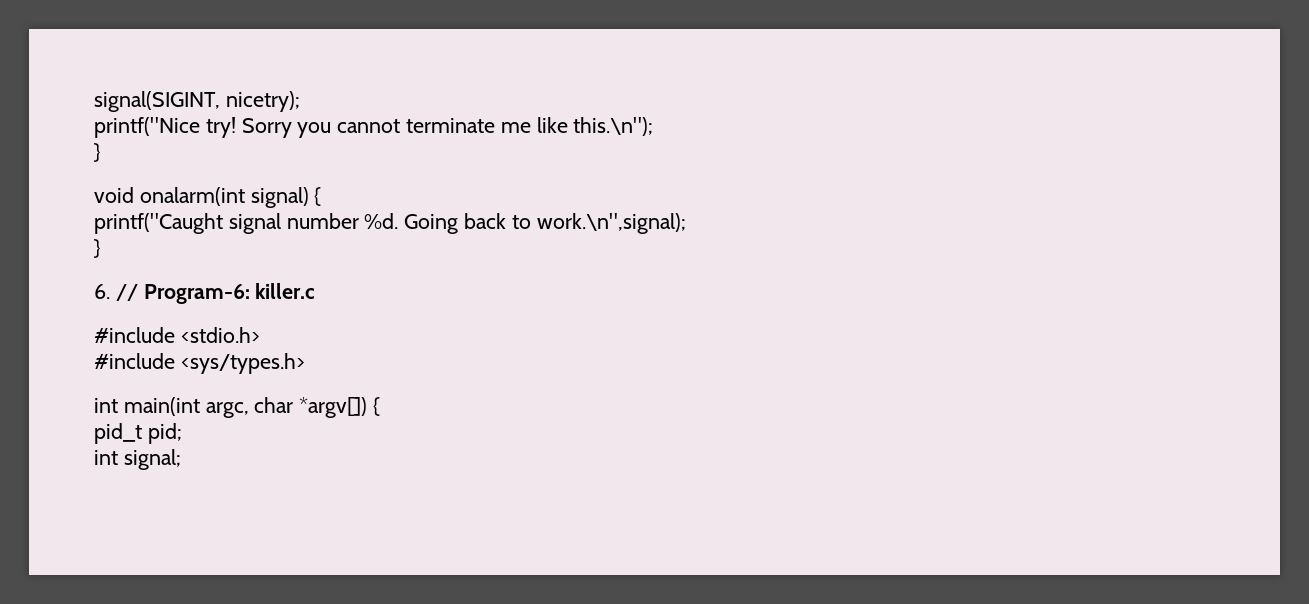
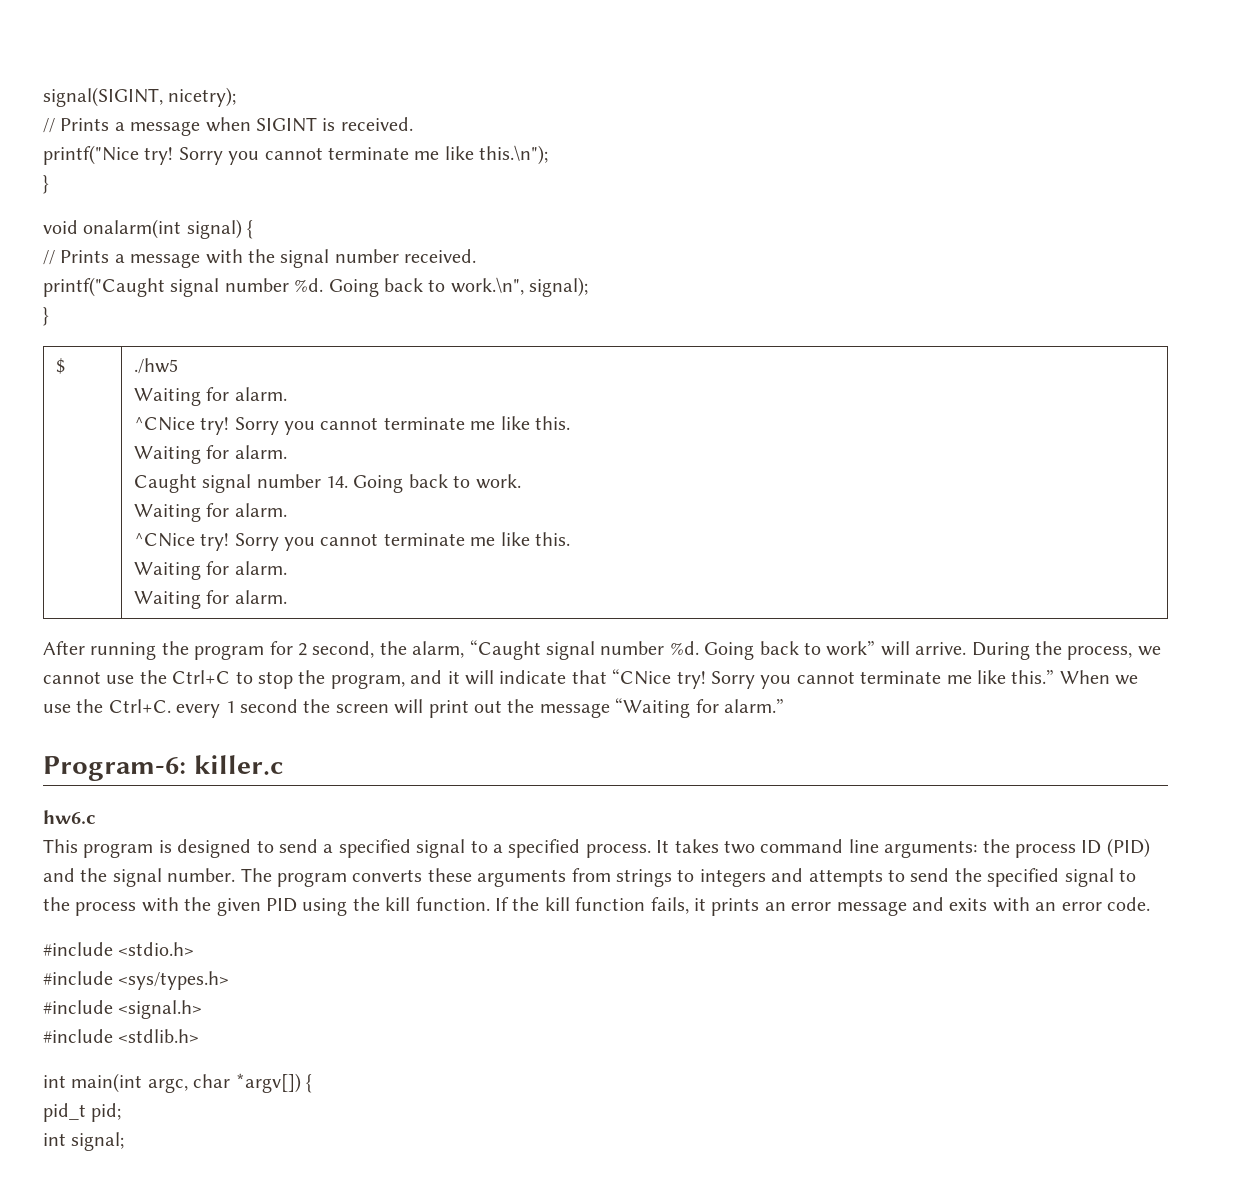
(300, 101) none -> [43,117,413,136] // // Prints a message when SIGINT is received.
(322, 196) none -> [43,249,477,268] // // Prints a message with the signal number received.
[536,213,686,234] [94,239,101,258] [94,283,316,304] work.\n",signal); // } // 6. // Program-6: killer.c -> [450,277,589,297] [43,307,49,326] [55,358,65,374] [133,358,178,374] [133,387,287,406] [133,416,571,435] [133,445,287,464] [133,474,521,493] [133,503,287,522] [133,532,571,551] [133,561,287,580] [133,590,287,609] [43,640,1161,660] [43,669,1139,689] [43,698,784,718] [43,755,283,781] [43,810,95,824] [43,838,1150,858] [43,868,1136,887] [43,897,1150,916] work.\n", signal); // } // $ | ./hw5 // Waiting for alarm. // ^CNice try! Sorry you cannot terminate me like this. // Waiting for alarm. // Caught signal number 14. Going back to work. // Waiting for alarm. // ^CNice try! Sorry you cannot terminate me like this. // Waiting for alarm. // Waiting for alarm. // After running the program for 2 second, the alarm, “Caught signal number %d. Going back to work” will arrive. During the process, we cannot use the Ctrl+C to stop the program, and it will indicate that “CNice try! Sorry you cannot terminate me like this.” When we use the Ctrl+C. every 1 second the screen will print out the message “Waiting for alarm.” // Program-6: killer.c // hw6.c // This program is designed to send a specified signal to a specified process. It takes two command line arguments: the process ID (PID) and the signal number. The program converts these arguments from strings to integers and attempts to send the specified signal to the process with the given PID using the kill function. If the kill function fails, it prints an error message and exits with an error code.
(305, 363) none -> [43,1000,203,1019] [43,1029,200,1043] // #include <signal.h> // #include <stdlib.h>

